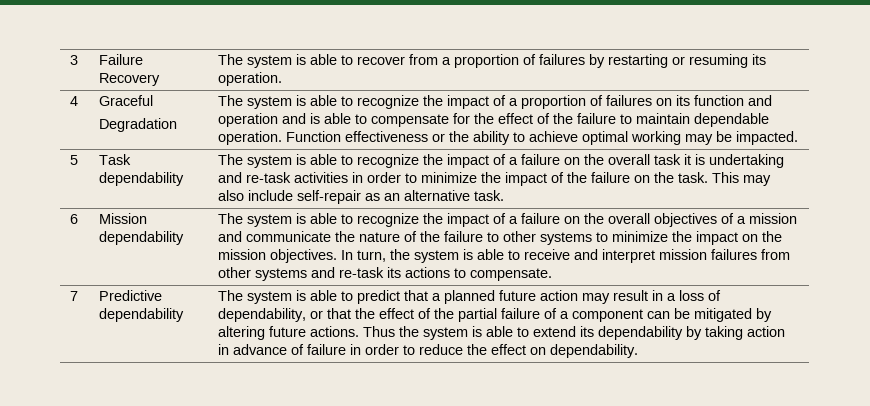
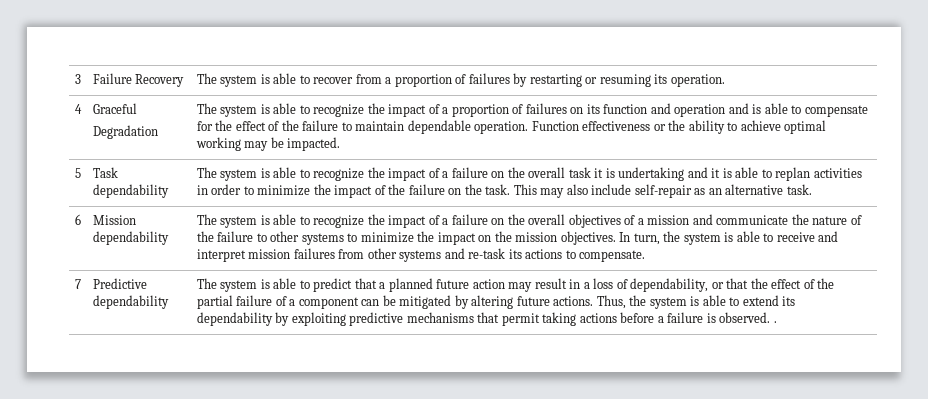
[246,172,292,183] re-task -> [711,167,811,181] it is able to replan
[363,326,396,337] Thus -> [596,295,626,309] Thus,
[705,326,786,340] [218,344,639,358] taking action in advance of failure in order to reduce the effect on dependability. -> [291,312,777,326] exploiting predictive mechanisms that permit taking actions before a failure is observed. .

